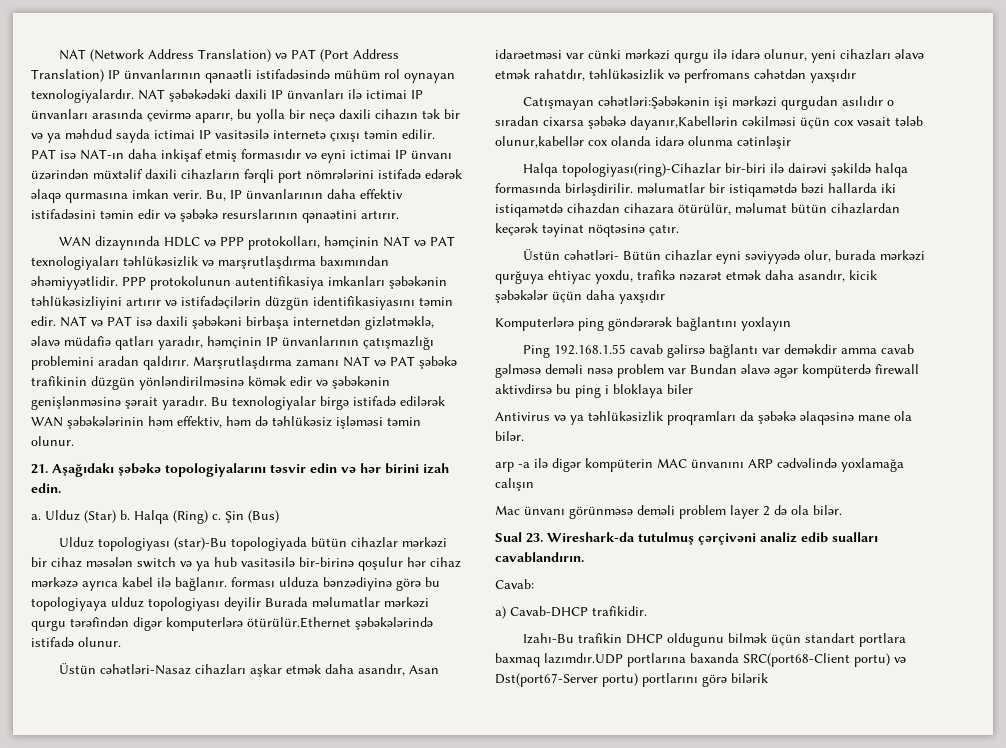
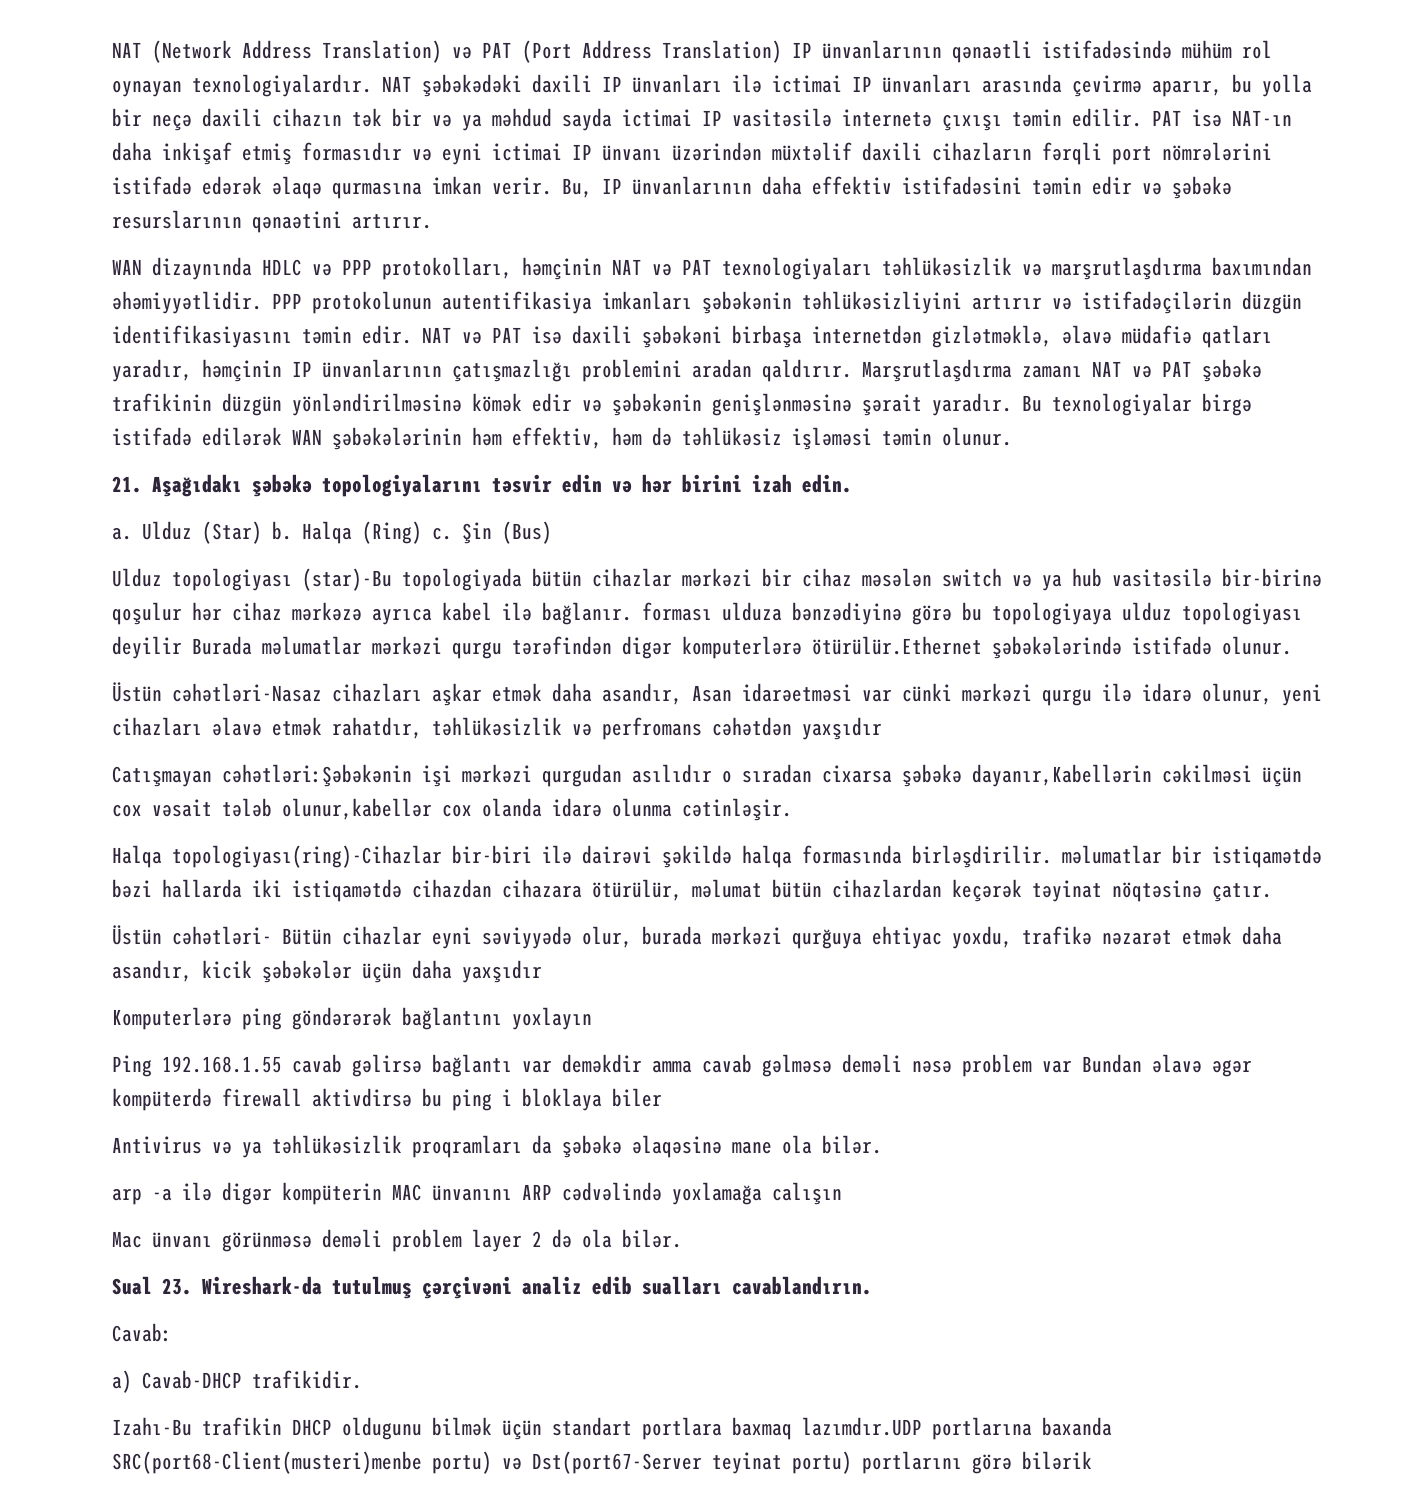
[737,136,791,149] cətinləşir -> [682,798,792,821] cətinləşir.
[743,653,850,667] SRC(port68-Client -> [112,1451,422,1474] SRC(port68-Client(musteri)menbe
(598, 680) none -> [712,1452,782,1474] teyinat

